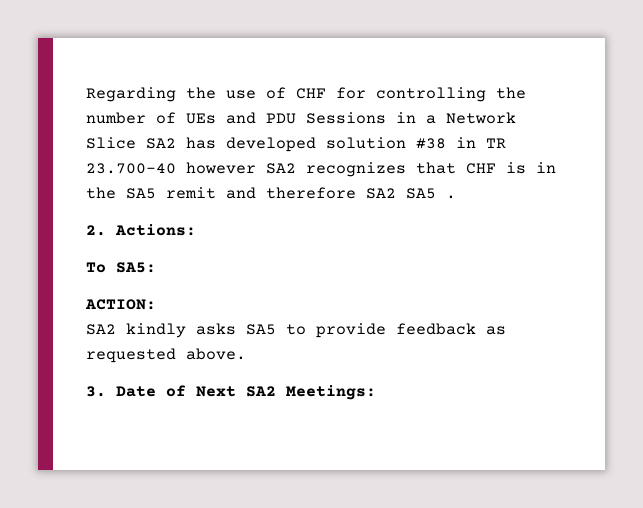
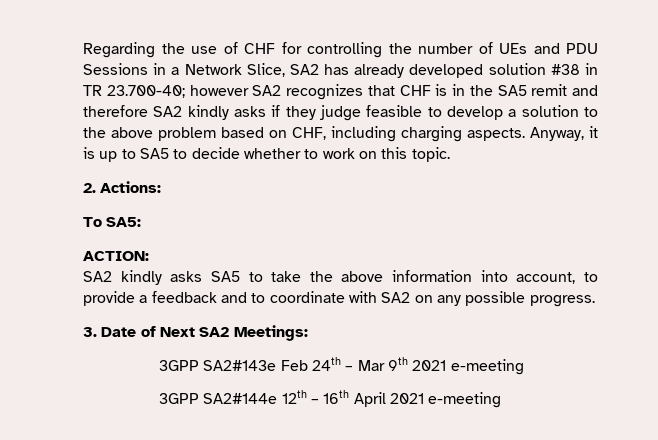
[86,137,136,149] Slice -> [246,63,285,77] Slice,
(216, 143) none -> [354,64,405,78] already
[86,163,176,174] 23.700-40 -> [106,85,185,98] 23.700-40;
[406,188,456,199] SA5 . -> [187,105,598,121] [83,126,598,142] [83,147,450,162] kindly asks if they judge feasible to develop a solution to the above problem based on CHF, including charging aspects. Anyway, it is up to SA5 to decide whether to work on this topic.
[316,323,506,338] [86,348,246,363] provide feedback as requested above. -> [271,270,598,284] [83,291,595,307] take the above information into account, to provide a feedback and to coordinate with SA2 on any possible progress.
(376, 392) none -> [159,357,524,375] [159,390,502,408] // 3GPP SA2#143e Feb 24th – Mar 9th 2021 e-meeting // 3GPP SA2#144e 12th – 16th April 2021 e-meeting

